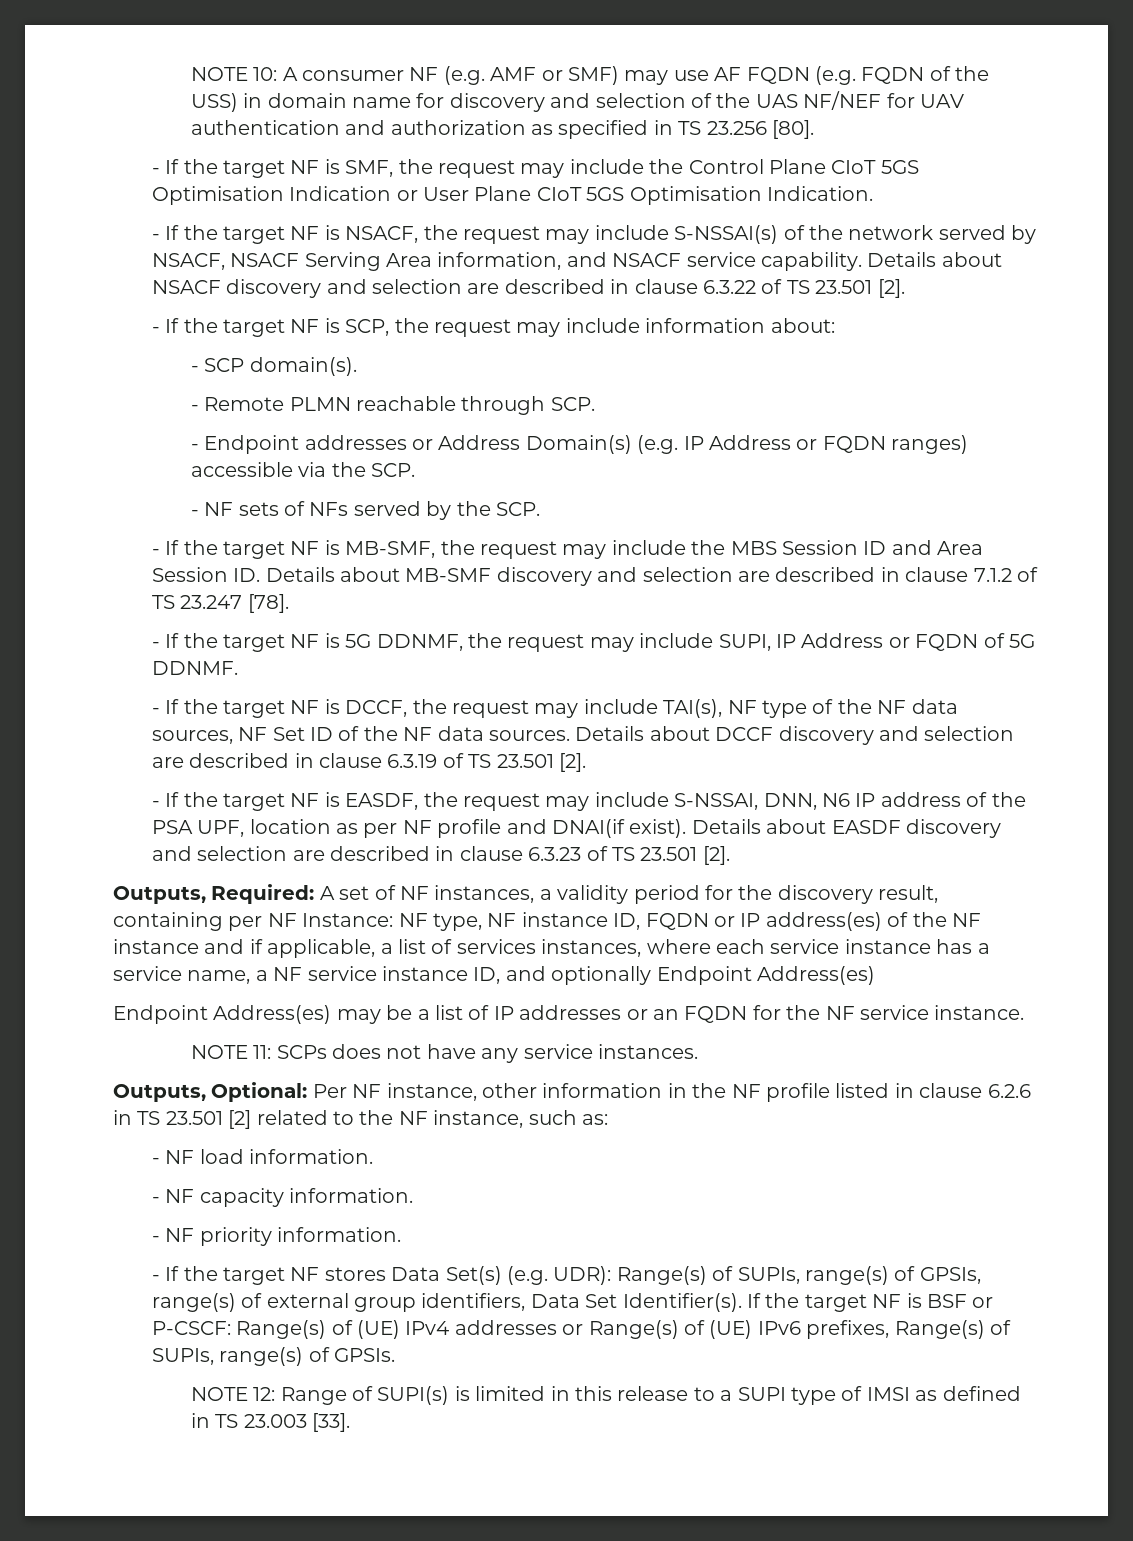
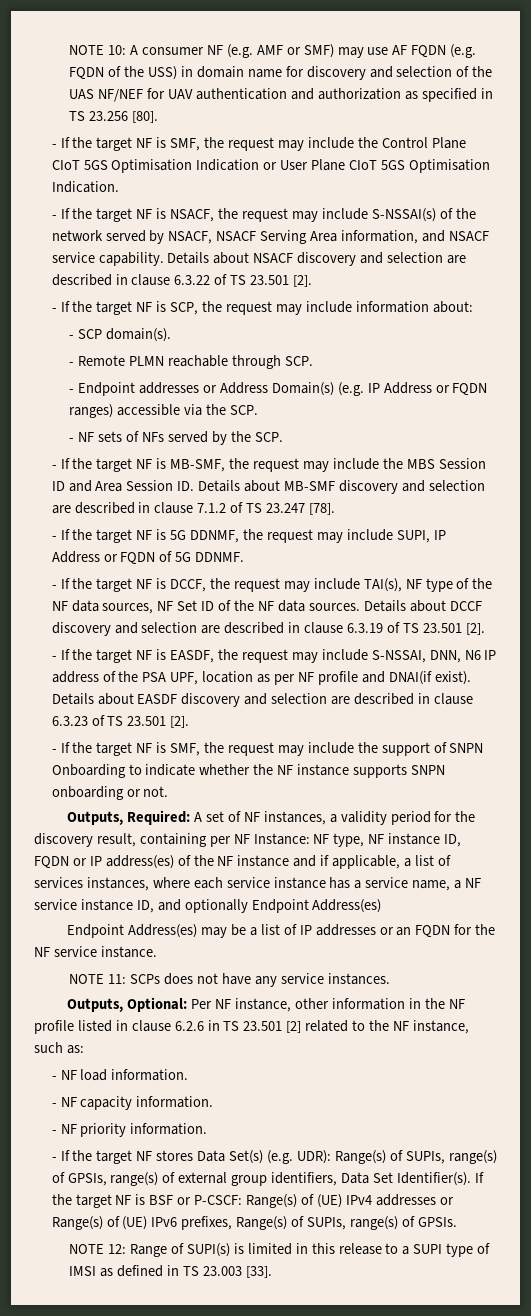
(730, 855) none -> [51,742,484,756] [51,764,445,778] [51,786,169,800] // - If the target NF is SMF, the request may include the support of SNPN Onboarding to indicate whether the NF instance supports SNPN onboarding or not.

